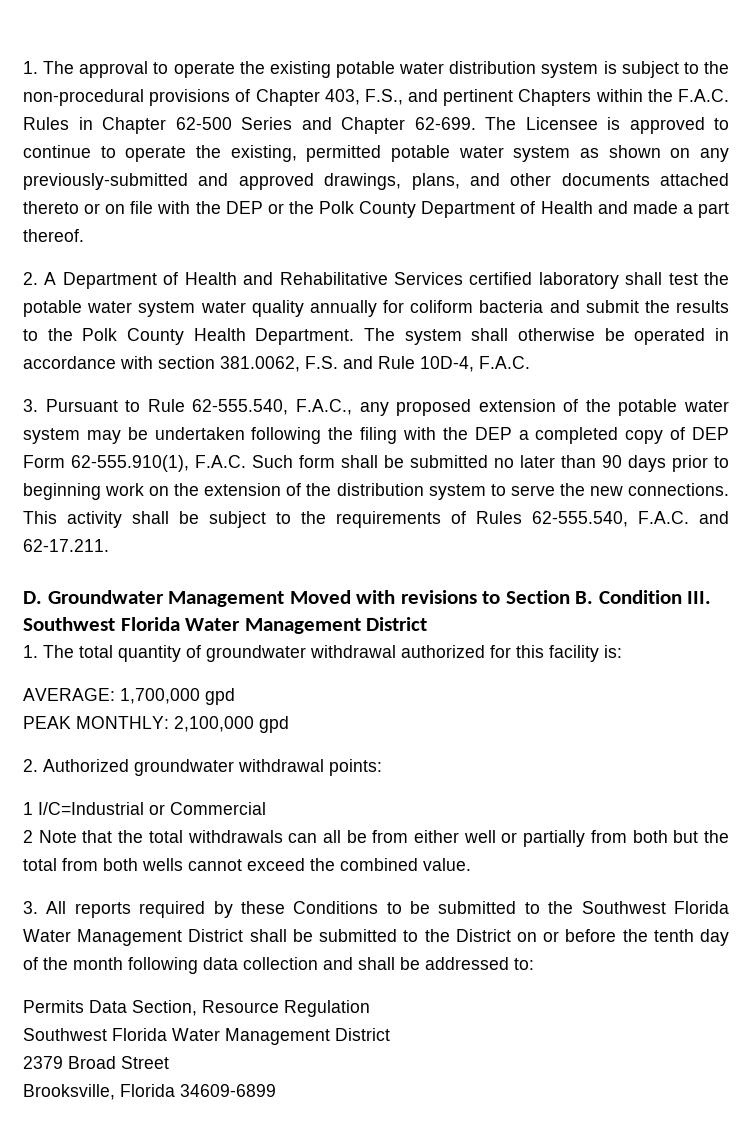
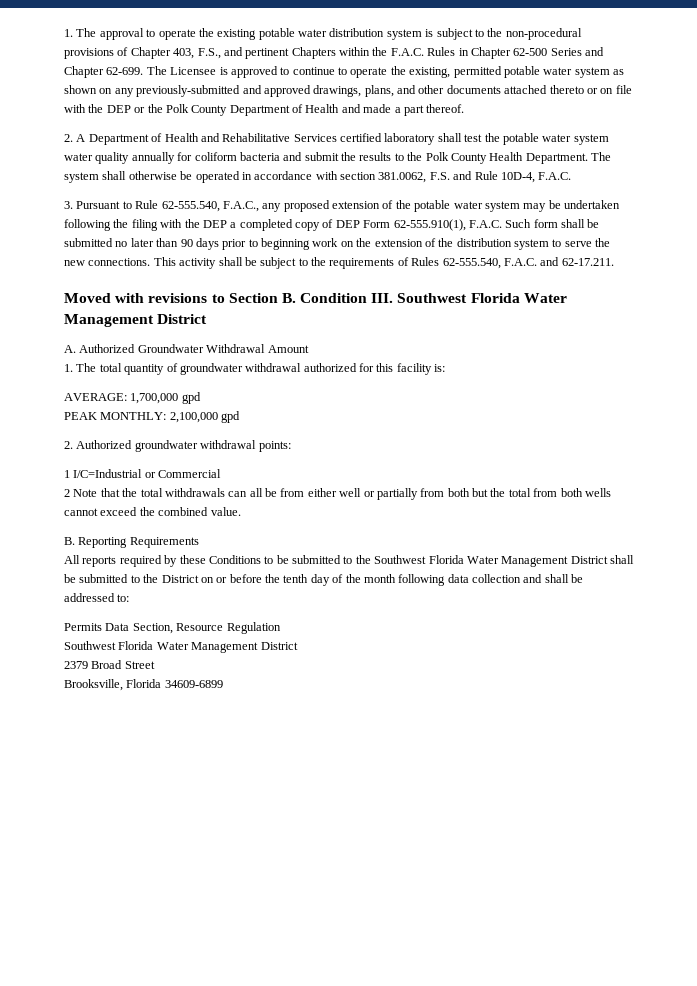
[23,590,285,607] D. Groundwater Management -> (614, 262) none
(428, 624) none -> [64,344,309,353] // A. Authorized Groundwater Withdrawal Amount
[23,901,38,914] 3. -> [64,537,199,548] B. Reporting Requirements //

